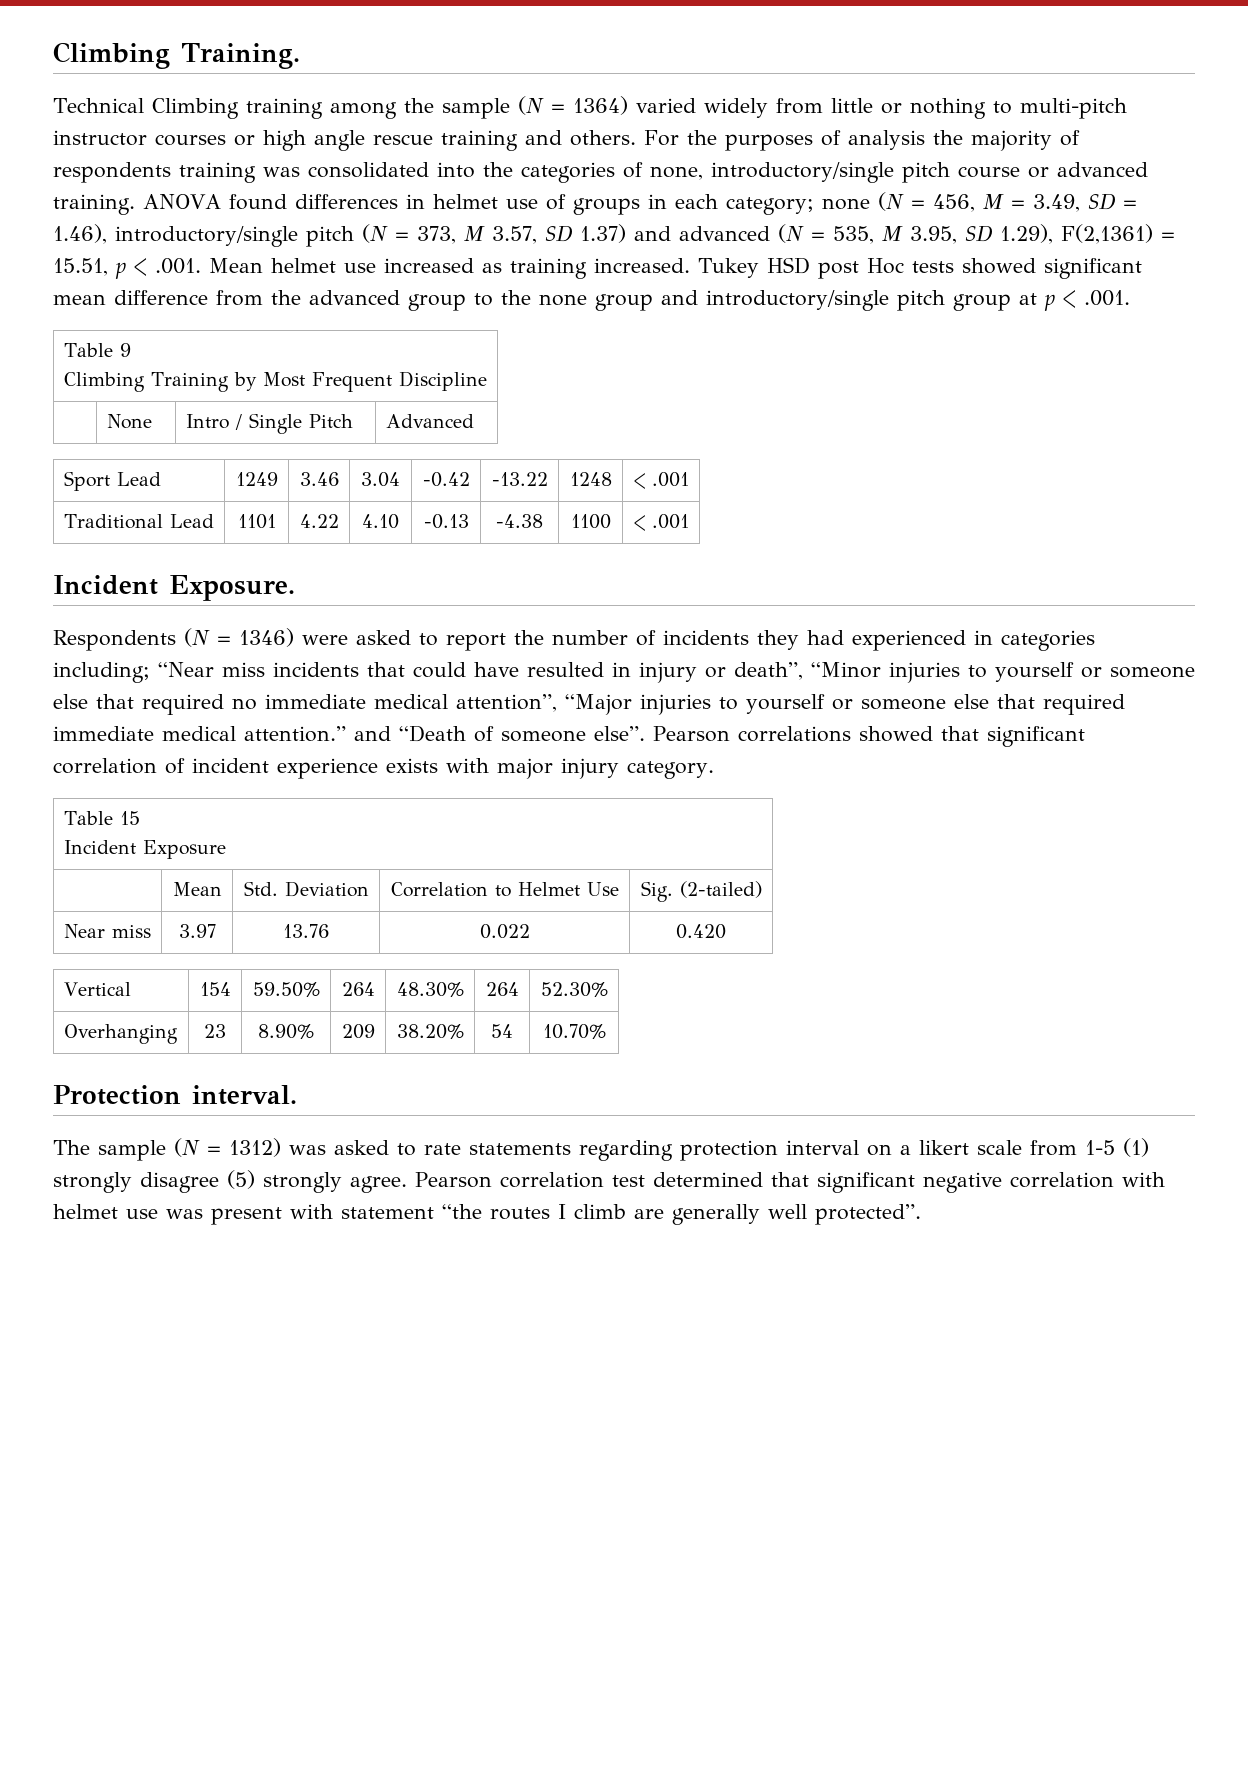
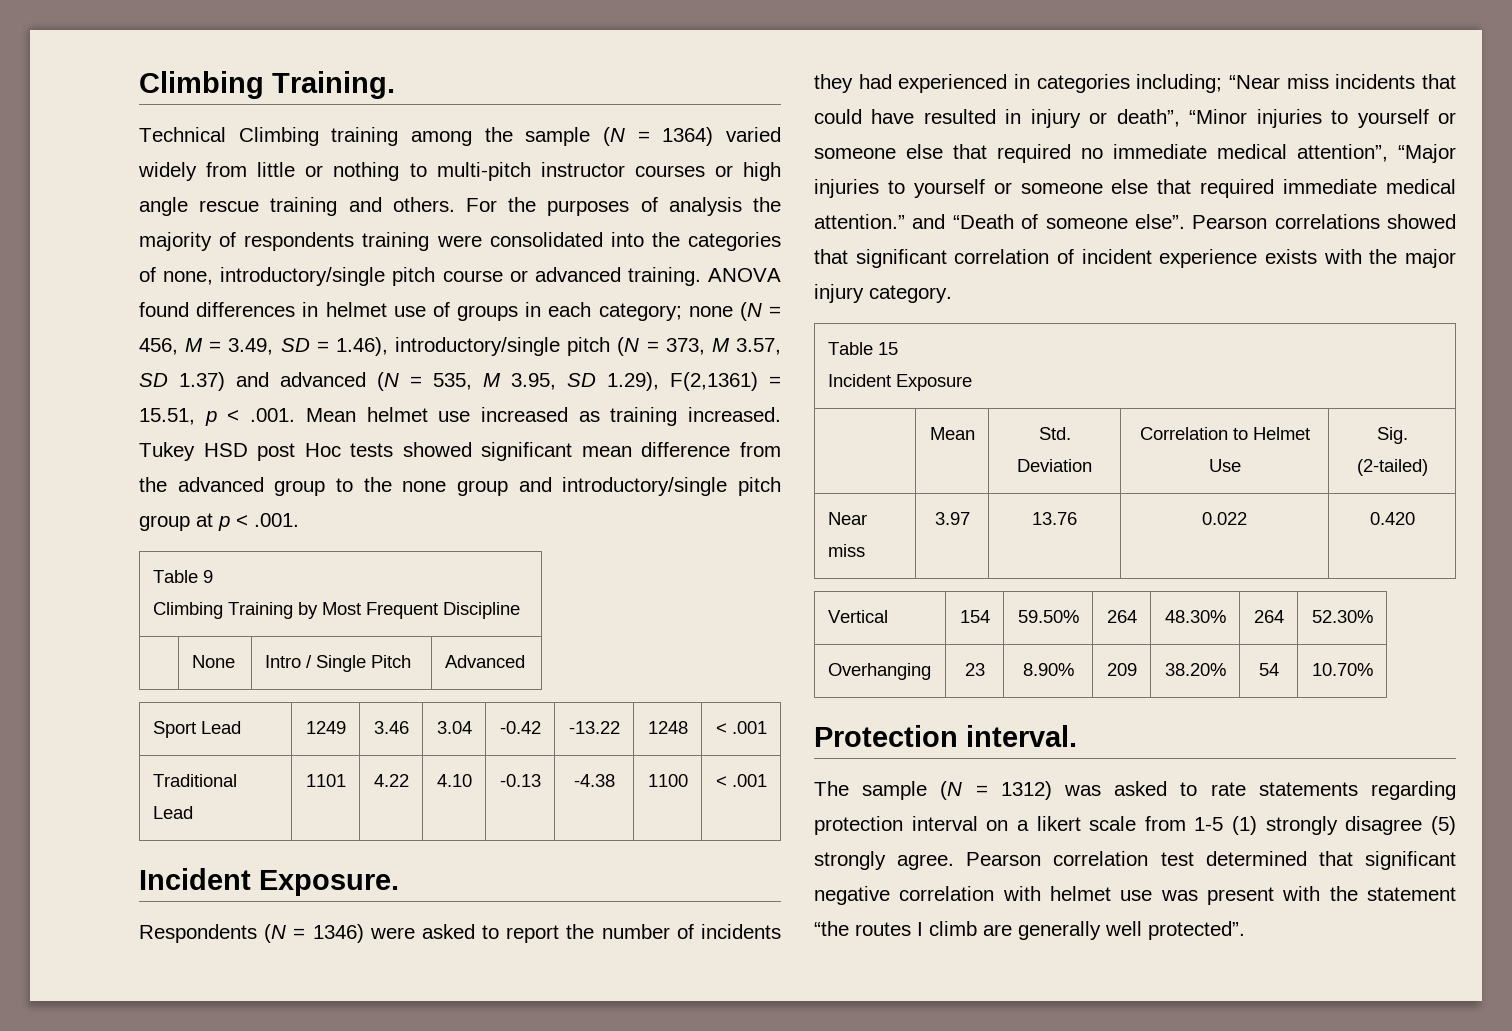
[263,167,300,177] was -> [436,235,482,247] were
(489, 765) none -> [1369,249,1398,264] the
(333, 1211) none -> [1329,886,1358,901] the

